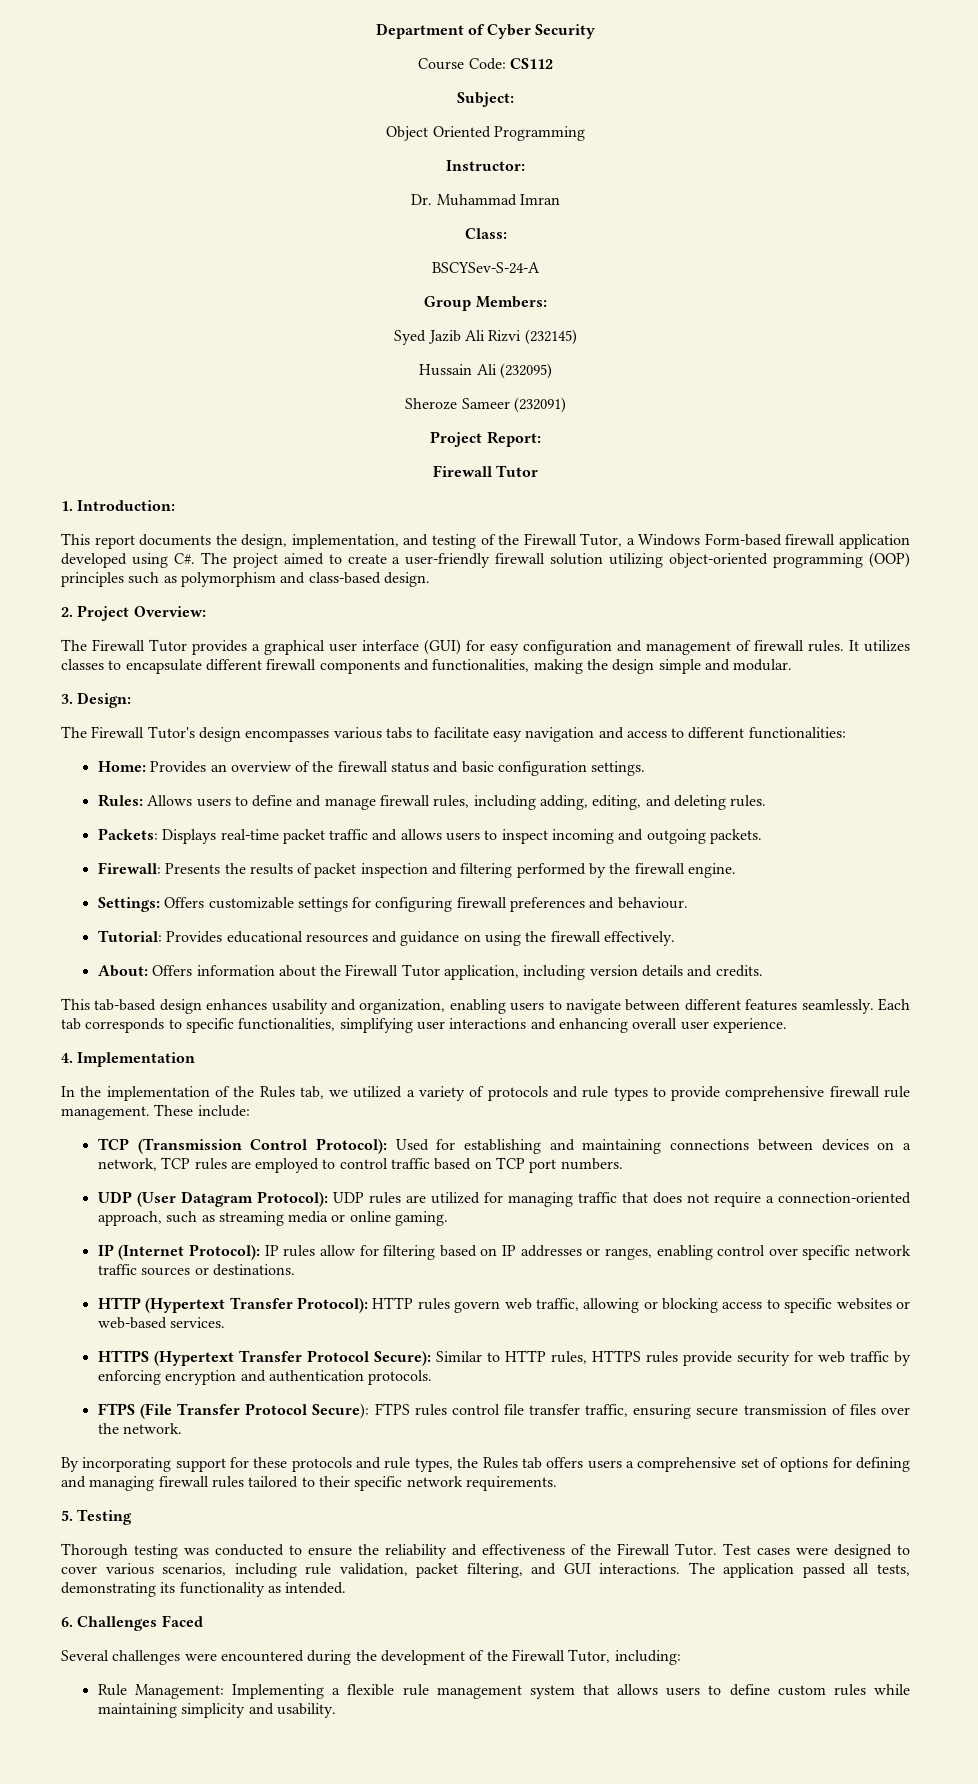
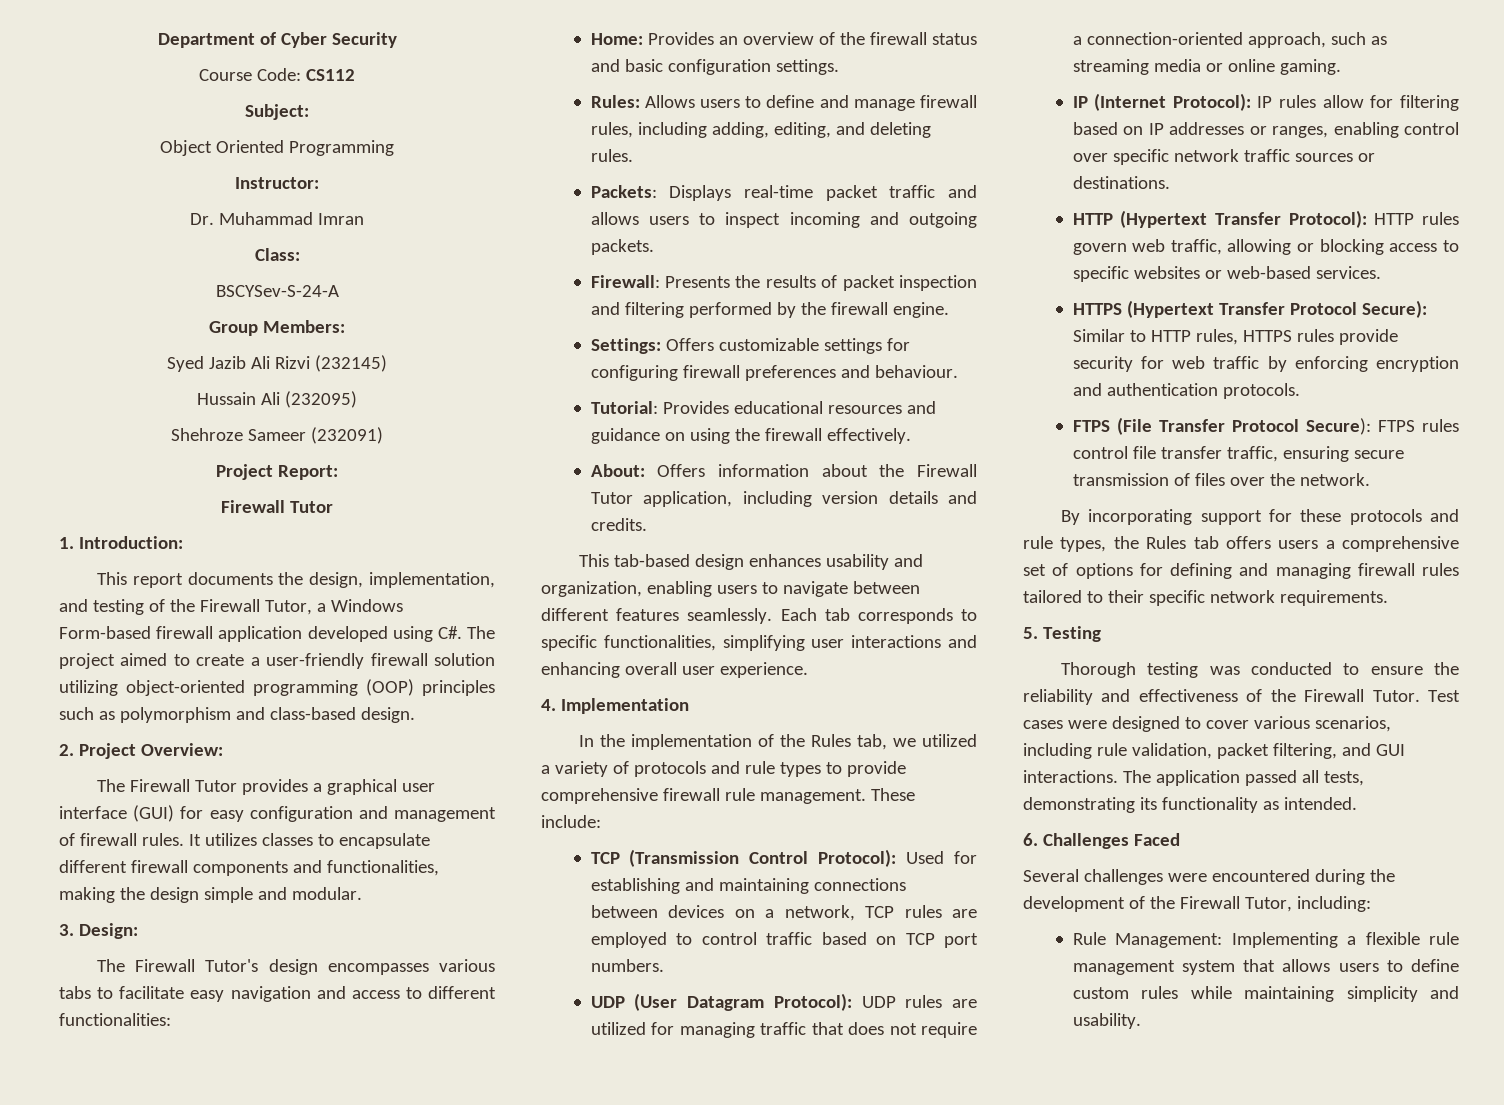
[405,398,458,410] Sheroze -> [171,428,244,441] Shehroze

